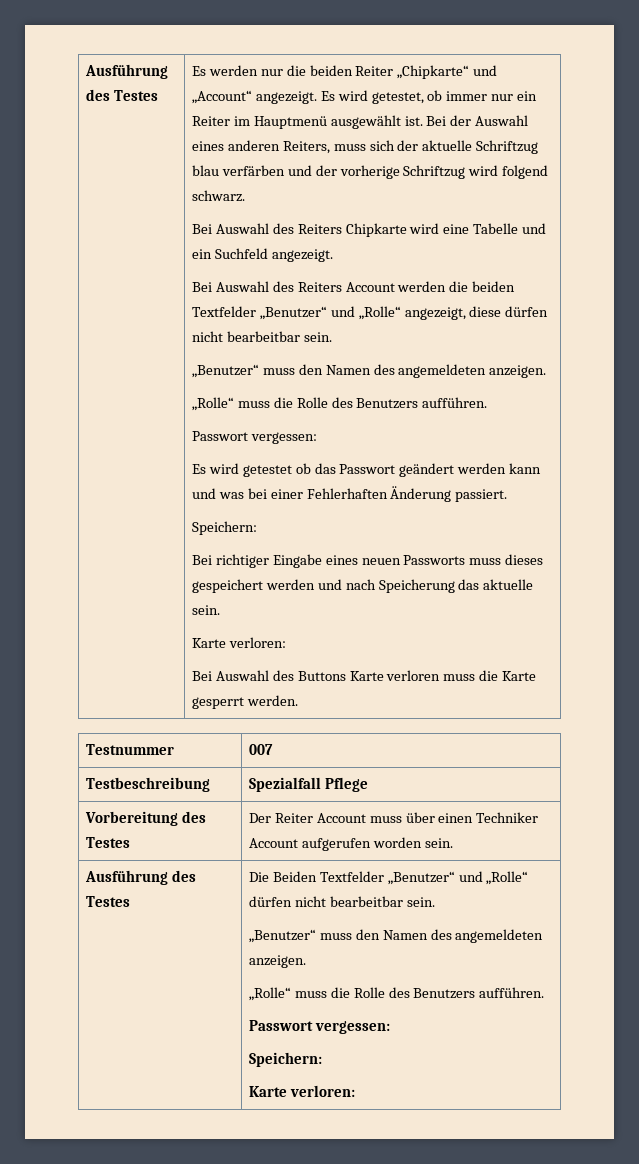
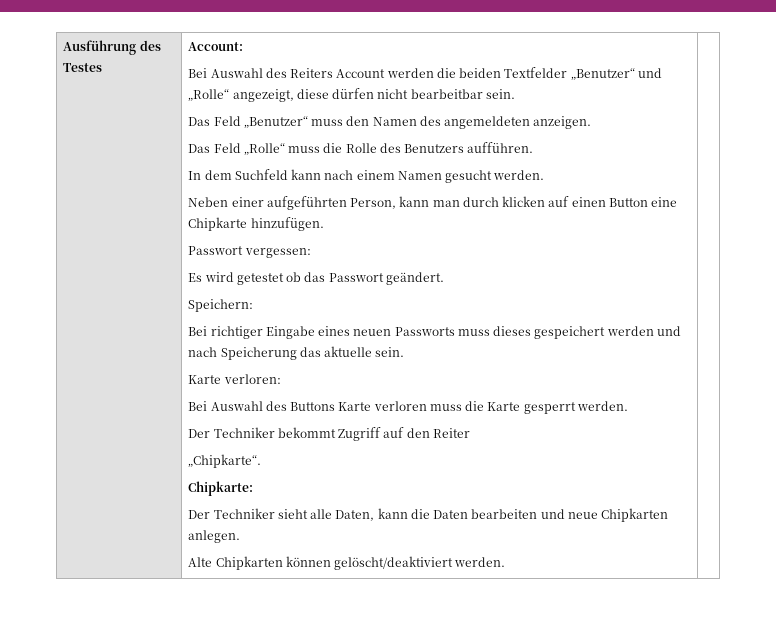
[84,64,168,79] [85,89,158,101] [191,65,498,79] [191,90,538,104] [191,115,529,129] [191,140,539,154] [191,165,549,179] [191,190,245,202] [191,223,547,237] [191,248,333,262] Ausführung des Testes | Es werden nur die beiden Reiter „Chipkarte“ und „Account“ angezeigt. Es wird getestet, ob immer nur ein Reiter im Hauptmenü ausgewählt ist. Bei der Auswahl eines anderen Reiters, muss sich der aktuelle Schriftzug blau verfärben und der vorherige Schriftzug wird folgend schwarz. // Bei Auswahl des Reiters Chipkarte wird eine Tabelle und ein Suchfeld angezeigt. -> [63,40,161,55] [63,63,103,72] [188,42,244,51] Ausführung des Testes | Account:
[191,364,547,378] [191,397,488,411] „Benutzer“ muss den Namen des angemeldeten anzeigen. // „Rolle“ muss die Rolle des Benutzers aufführen. -> [188,116,592,129] [188,142,534,155] [188,169,545,183] [188,196,678,210] [188,217,324,231] Das Feld „Benutzer“ muss den Namen des angemeldeten anzeigen. // Das Feld „Rolle“ muss die Rolle des Benutzers aufführen. // In dem Suchfeld kann nach einem Namen gesucht werden. // Neben einer aufgeführten Person, kann man durch klicken auf einen Button eine Chipkarte hinzufügen.
[399,463,542,477] [191,486,508,502] geändert werden kann und was bei einer Fehlerhaften Änderung passiert. -> [385,272,444,285] geändert.
[85,744,174,755] [248,744,273,755] [85,777,210,792] [248,777,368,792] [84,811,206,826] [85,837,130,848] [248,812,539,823] [248,837,453,851] [84,870,196,885] [85,896,130,907] [248,871,529,885] [248,896,435,907] [248,929,544,943] [248,955,306,968] [248,987,545,1001] [248,1020,390,1034] [248,1052,322,1067] [248,1085,355,1097] // Testnummer | 007 // Testbeschreibung | Spezialfall Pflege // Vorbereitung des Testes | Der Reiter Account muss über einen Techniker Account aufgerufen worden sein. // Ausführung des Testes | Die Beiden Textfelder „Benutzer“ und „Rolle“ dürfen nicht bearbeitbar sein. // „Benutzer“ muss den Namen des angemeldeten anzeigen. // „Rolle“ muss die Rolle des Benutzers aufführen. // Passwort vergessen: // Speichern: // Karte verloren: -> [188,427,470,441] [188,454,262,468] [188,481,254,496] [188,508,669,522] [188,530,241,543] [188,556,506,570] // Der Techniker bekommt Zugriff auf den Reiter // „Chipkarte“. // Chipkarte: // Der Techniker sieht alle Daten, kann die Daten bearbeiten und neue Chipkarten anlegen. // Alte Chipkarten können gelöscht/deaktiviert werden. |

